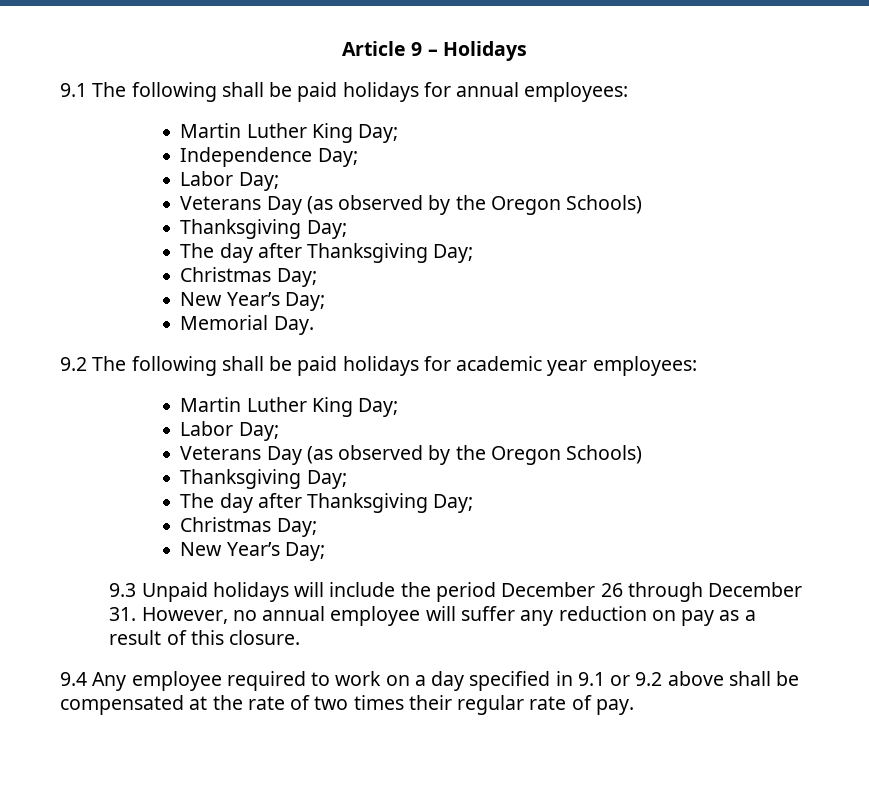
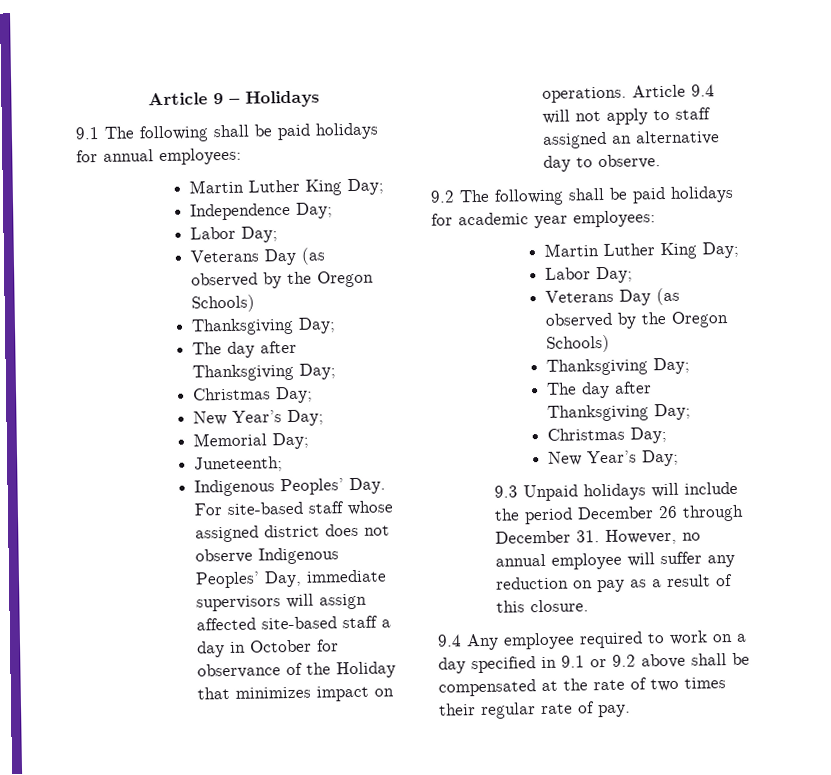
[273,316,314,335] Day. -> [272,432,310,450] [194,456,284,473] [194,477,387,497] [194,500,395,516] [195,523,391,543] [195,547,340,565] [195,569,388,589] [196,593,368,612] [196,615,392,631] [197,639,340,658] [197,661,397,679] [197,685,395,702] [542,84,716,103] [542,107,712,125] [542,130,721,149] [543,154,662,172] Day; // Juneteenth; // Indigenous Peoples’ Day. For site-based staff whose assigned district does not observe Indigenous Peoples’ Day, immediate supervisors will assign affected site-based staff a day in October for observance of the Holiday that minimizes impact on operations. Article 9.4 will not apply to staff assigned an alternative day to observe.

